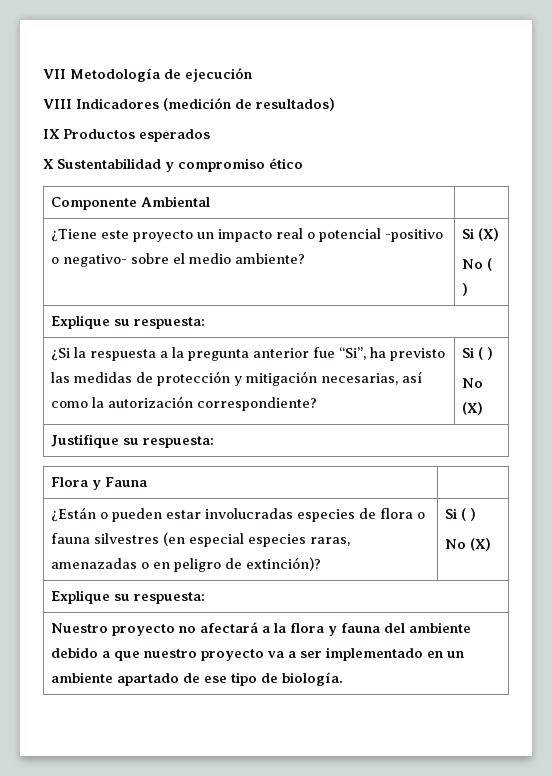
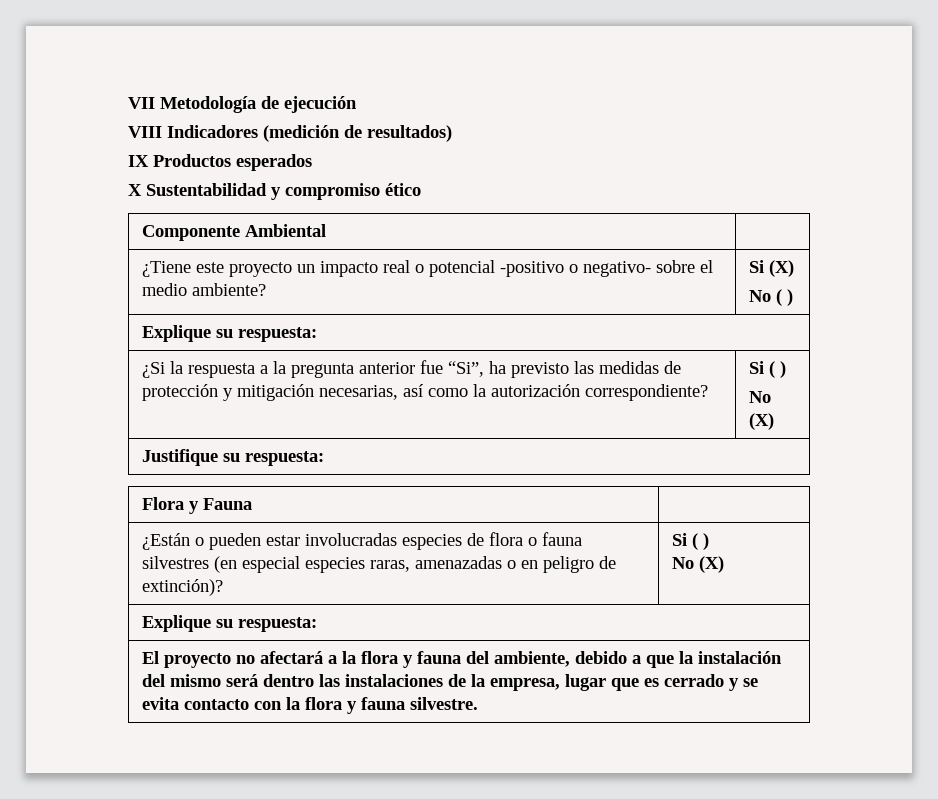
[51,623,109,633] Nuestro -> [141,651,159,664] El
[409,622,472,633] ambiente -> [493,651,570,667] ambiente,
[144,647,465,661] [51,672,344,686] nuestro proyecto va a ser implementado en un ambiente apartado de ese tipo de biología. -> [678,651,782,664] [141,674,758,691] [141,697,478,714] la instalación del mismo será dentro las instalaciones de la empresa, lugar que es cerrado y se evita contacto con la flora y fauna silvestre.

